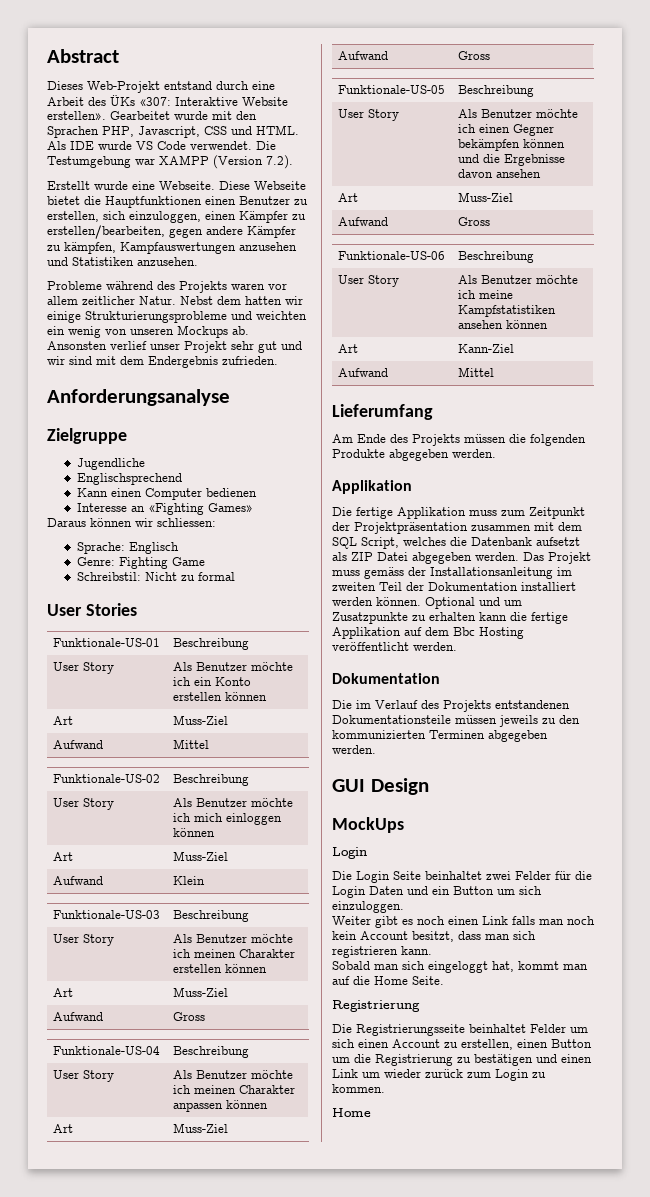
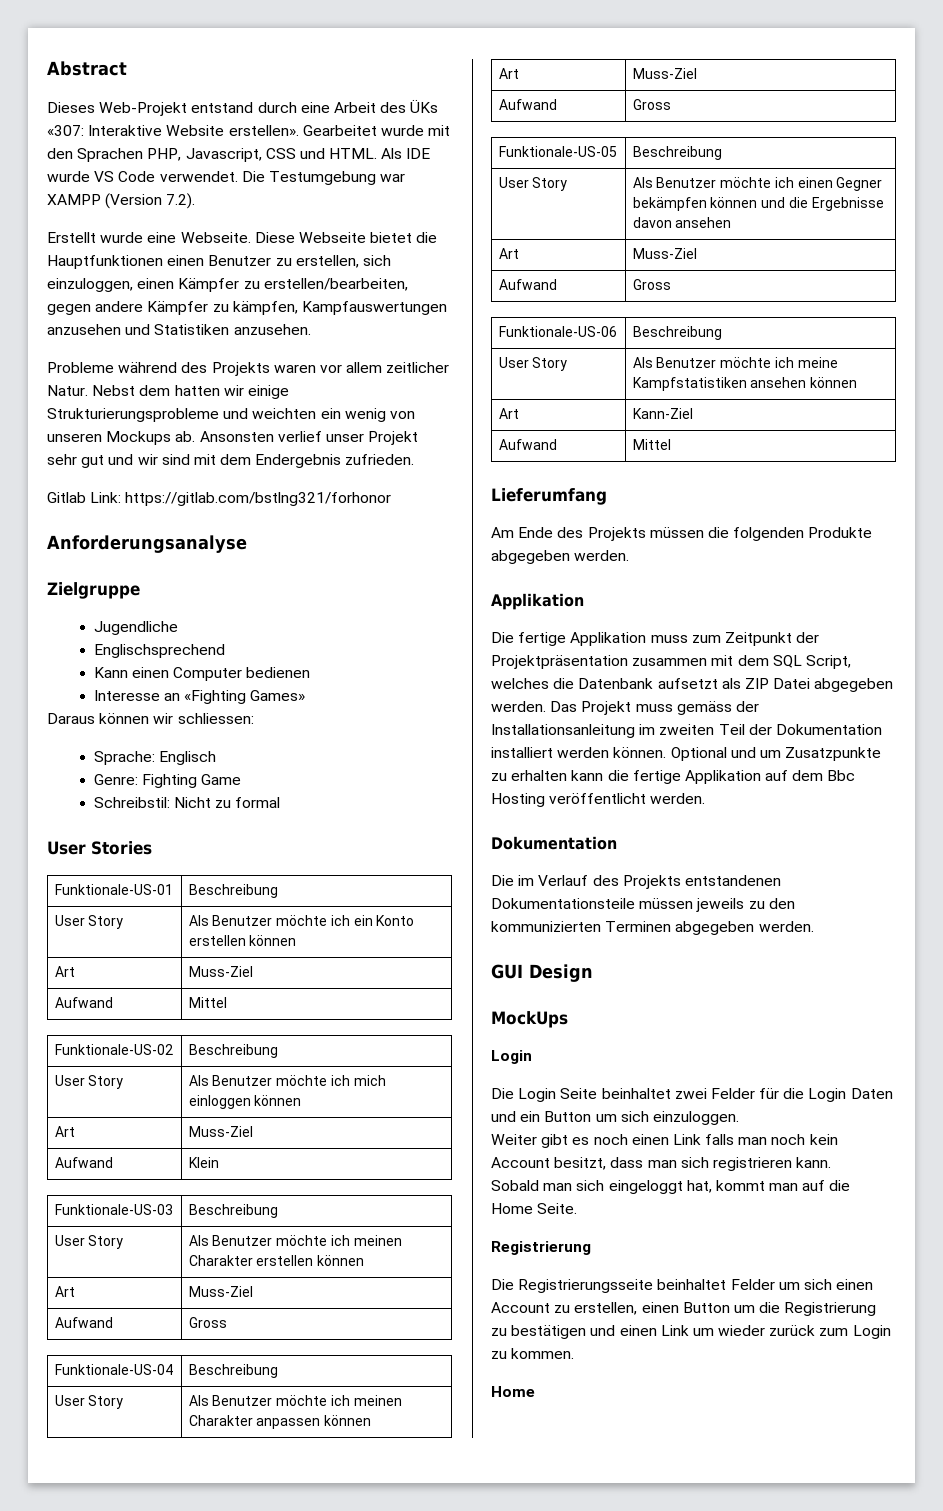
(278, 360) none -> [47,492,392,506] // Gitlab Link: https://gitlab.com/bstlng321/forhonor

